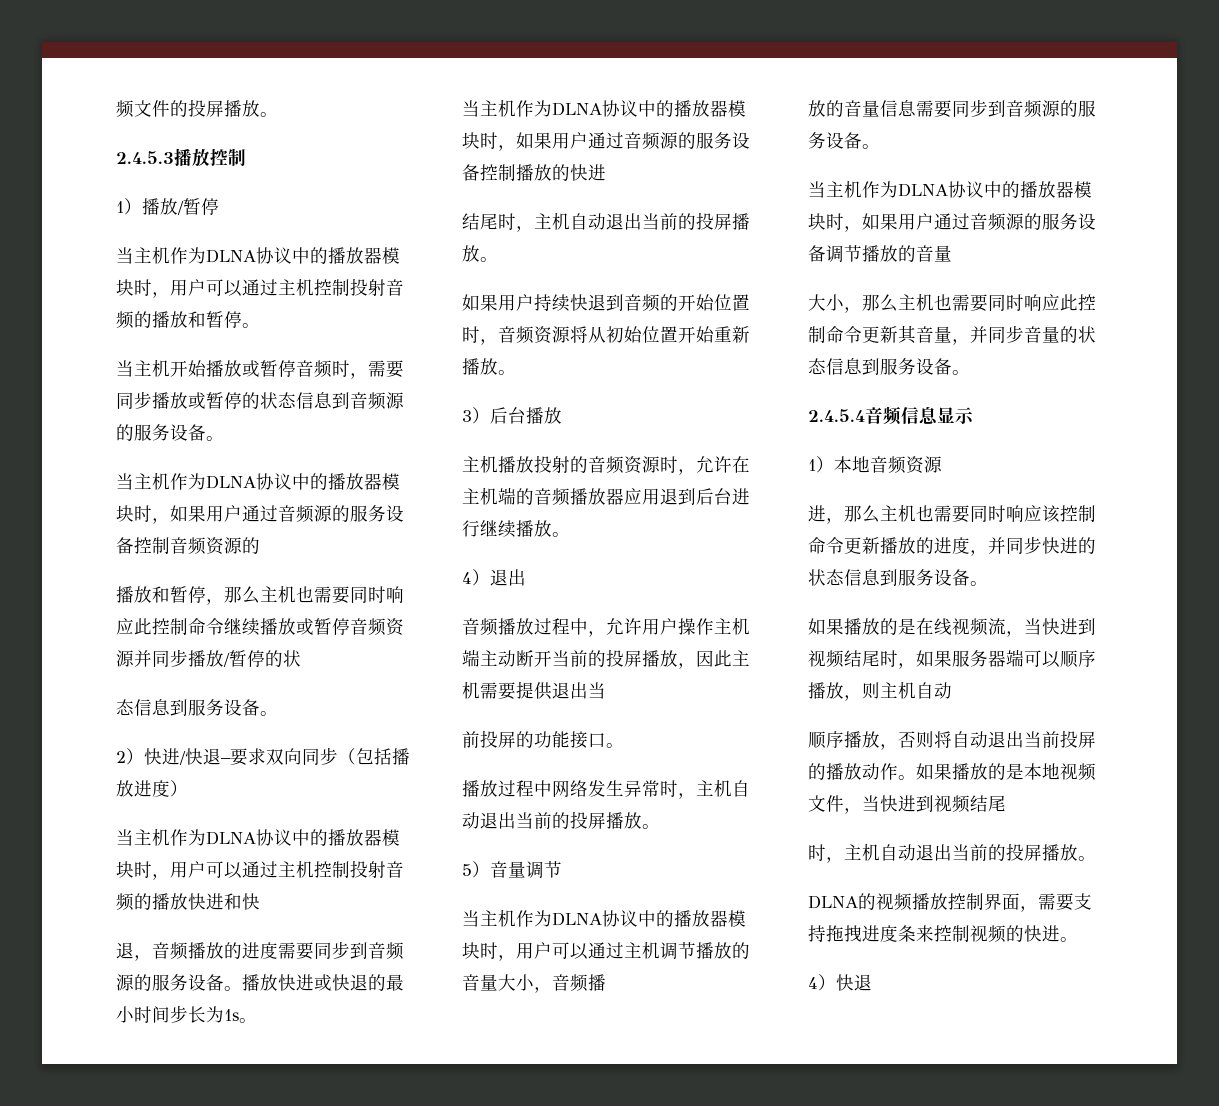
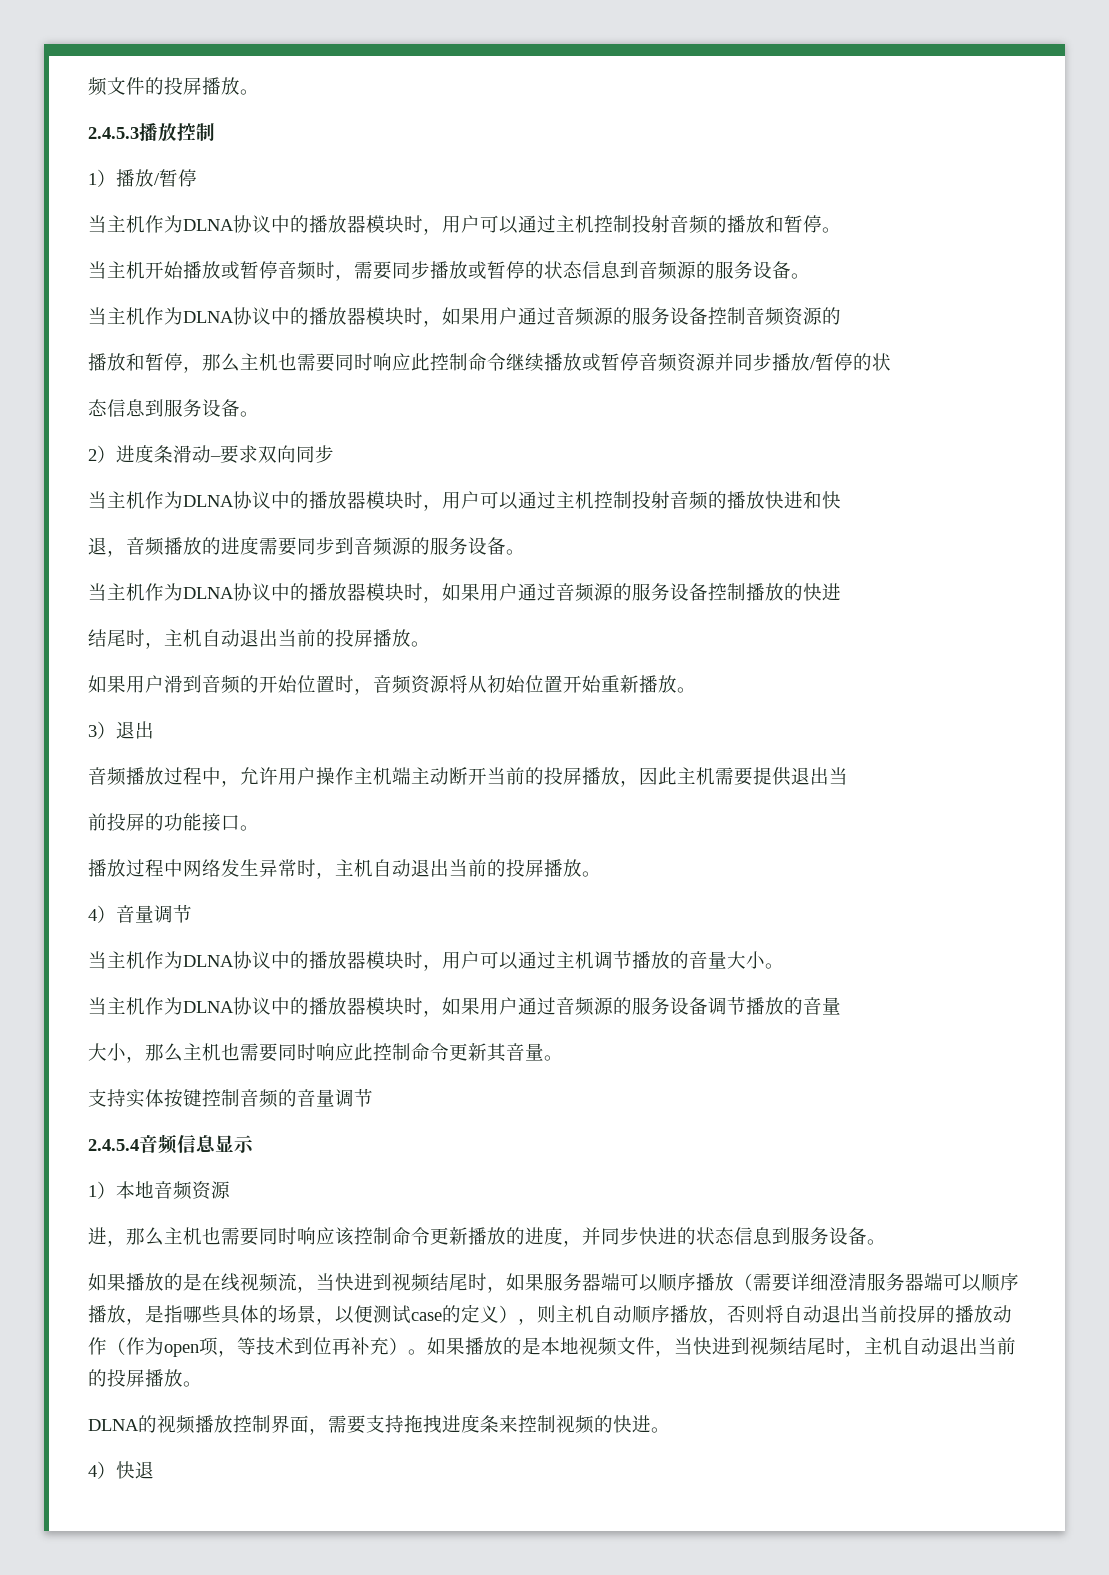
[144,748,221,765] 快进/快退 -> [116,445,211,463] 进度条滑动
[338,748,410,765] [116,780,188,797] （包括播放进度） -> (334, 454) none
[242,974,404,991] [116,1005,257,1023] 播放快进或快退的最小时间步长为1s。 -> (525, 552) none
[534,294,606,312] 持续快退 -> [164,675,183,693] 滑
[490,407,562,424] [462,455,750,475] [462,487,750,506] [462,520,570,538] [462,569,490,586] 后台播放 // 主机播放投射的音频资源时，允许在主机端的音频播放器应用退到后台进行继续播放。 // 4） -> (116, 730) none
[462,864,472,876] 5 -> [88,909,97,921] 4
[534,974,606,993] [808,99,1096,118] [808,132,862,149] ，音频播 // 放的音量信息需要同步到音频源的服务设备 -> (765, 960) none
[952,325,1096,345] [808,358,970,375] ，并同步音量的状态信息到服务设备。 -> [544,1055,563,1061] [88,1088,373,1108] 。 // 支持实体按键控制音频的音量调节
(844, 690) none -> [734,1273,1019,1292] [88,1304,518,1325] （需要详细澄清服务器端可以顺序播放，是指哪些具体的场景，以便测试case的定义）
(952, 690) // -> (632, 1314) none
(898, 771) none -> [107,1337,408,1357] （作为open项，等技术到位再补充）
(1006, 803) // -> (826, 1346) none

